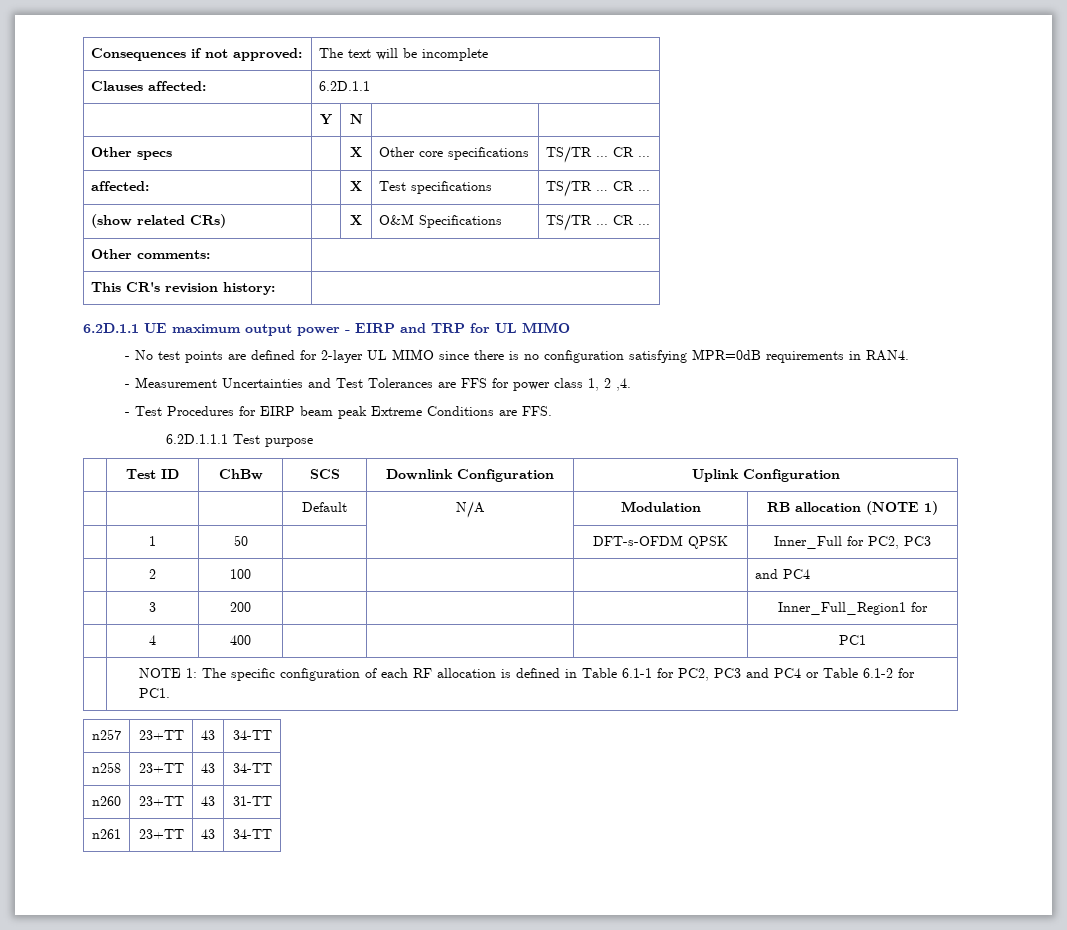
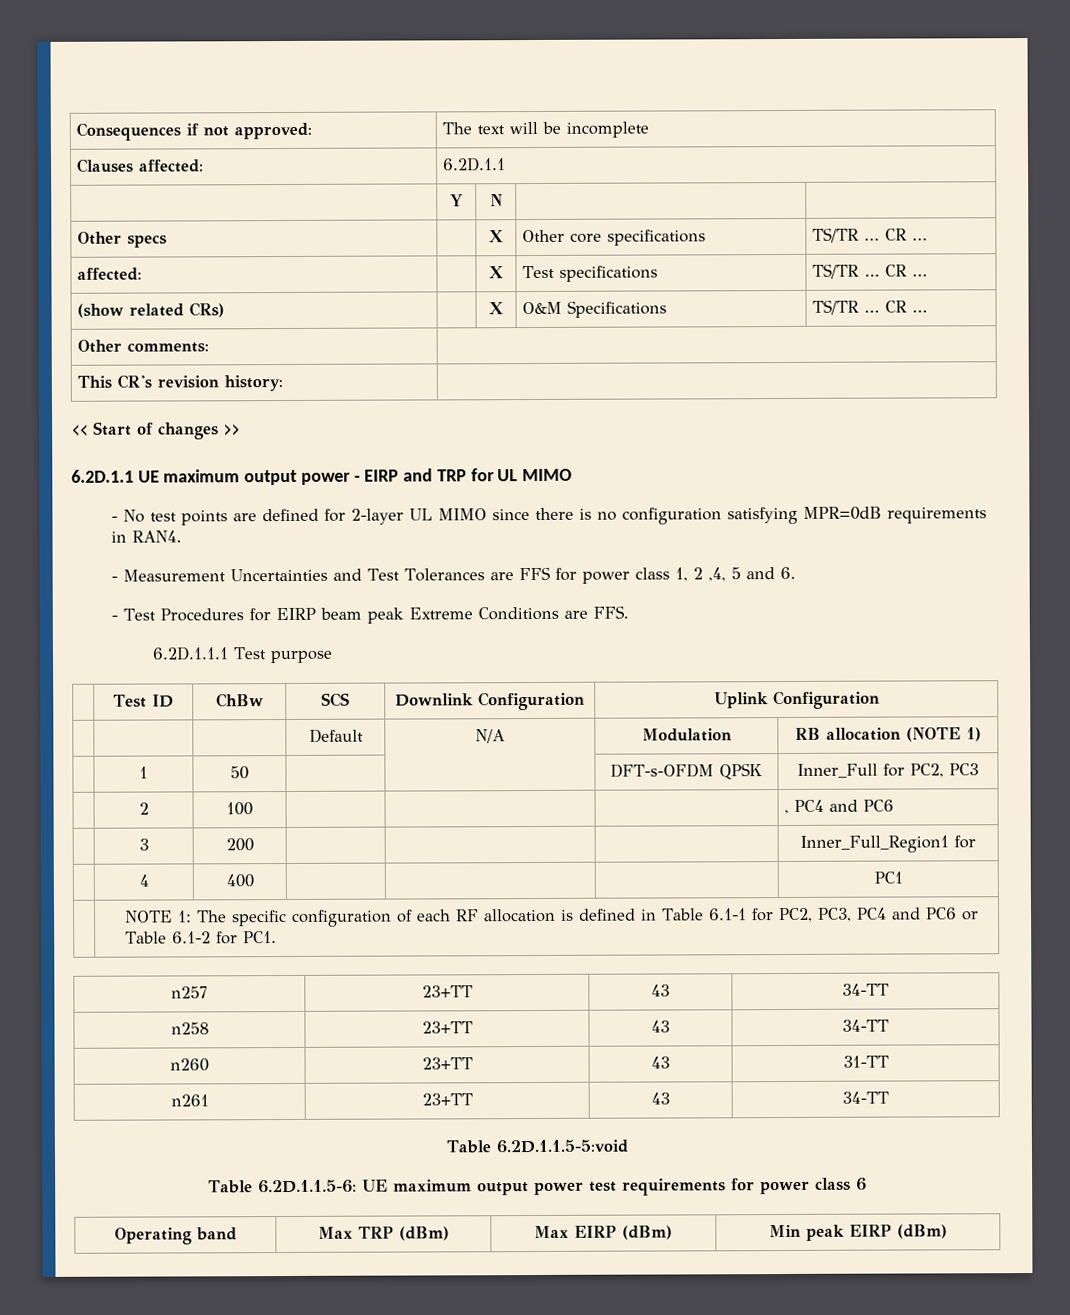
(276, 288) none -> [71,421,241,440] // << Start of changes >>
[615,378,631,391] ,4. -> [708,566,797,582] ,4, 5 and 6.
[755,569,811,579] and PC4 -> [783,799,894,815] , PC4 and PC6
[714,668,802,678] PC3 and PC4 -> [817,907,957,922] PC3, PC4 and PC6
(272, 834) none -> [445,1139,628,1154] [208,1177,867,1196] [114,1227,237,1245] [317,1226,450,1241] [534,1225,673,1240] [768,1224,948,1241] // Table 6.2D.1.1.5-5:void // Table 6.2D.1.1.5-6: UE maximum output power test requirements for power class 6 // Operating band | Max TRP (dBm) | Max EIRP (dBm) | Min peak EIRP (dBm)

